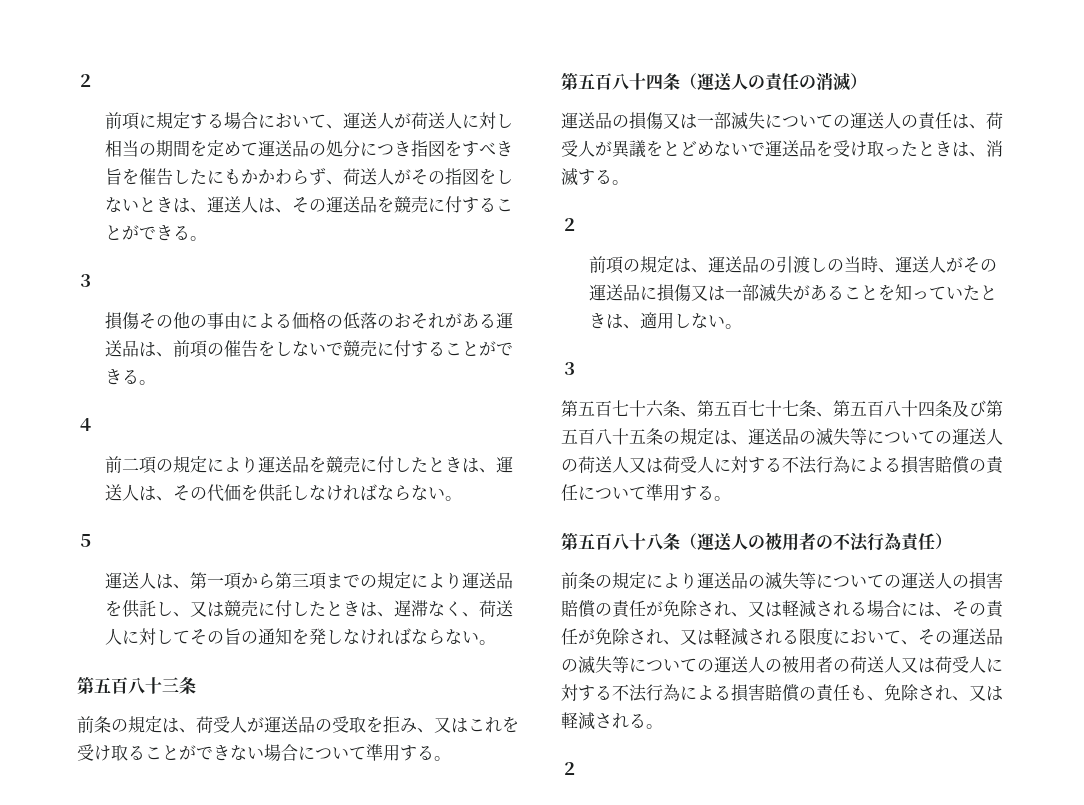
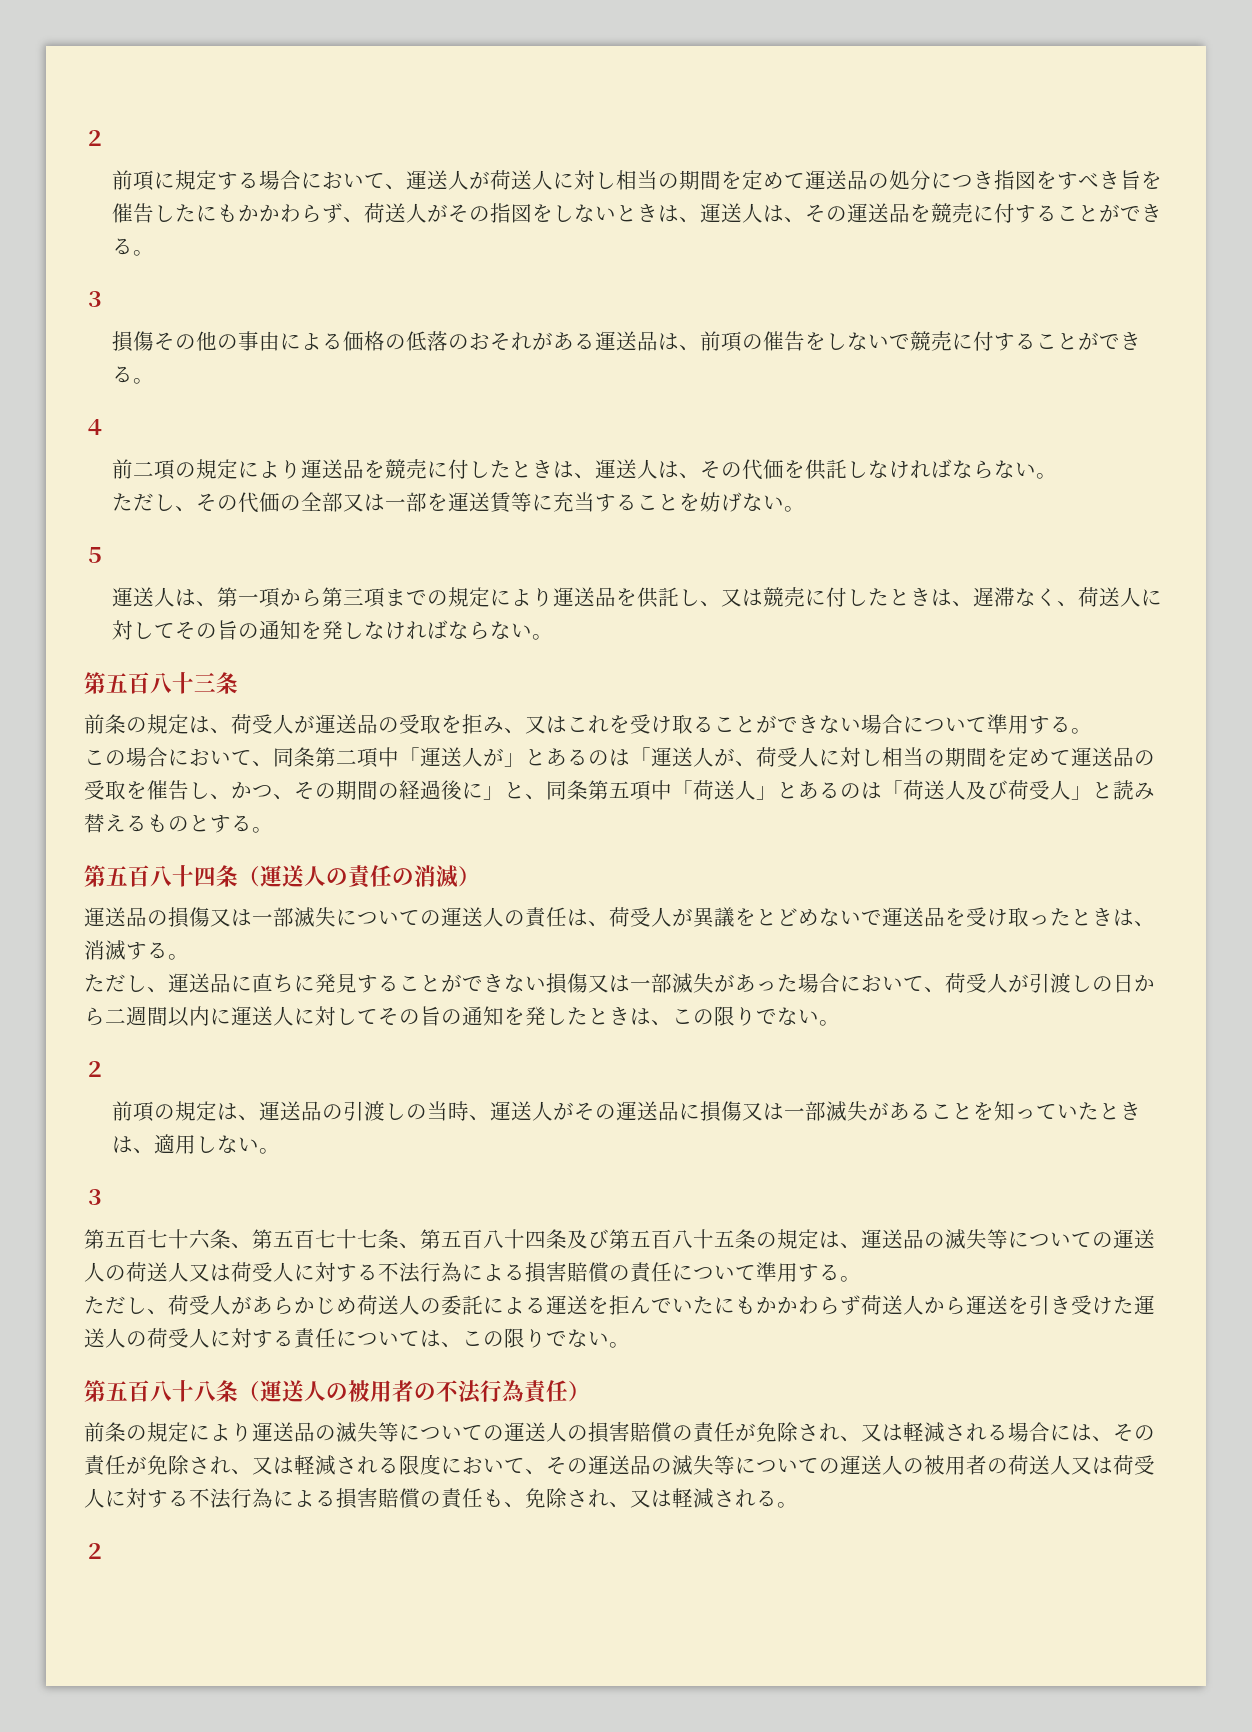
(463, 498) none -> [111,492,805,513] // ただし、その代価の全部又は一部を運送賃等に充当することを妨げない。
(451, 758) none -> [84,747,1155,768] [84,780,1155,801] [84,813,273,833] // この場合において、同条第二項中「運送人が」とあるのは「運送人が、荷受人に対し相当の期間を定めて運送品の受取を催告し、かつ、その期間の経過後に」と、同条第五項中「荷送人」とあるのは「荷送人及び荷受人」と読み替えるものとする。
(629, 182) none -> [84,973,1155,994] [84,1006,840,1027] // ただし、運送品に直ちに発見することができない損傷又は一部滅失があった場合において、荷受人が引渡しの日から二週間以内に運送人に対してその旨の通知を発したときは、この限りでない。
(731, 498) none -> [84,1295,1155,1316] [84,1328,630,1349] // ただし、荷受人があらかじめ荷送人の委託による運送を拒んでいたにもかかわらず荷送人から運送を引き受けた運送人の荷受人に対する責任については、この限りでない。

